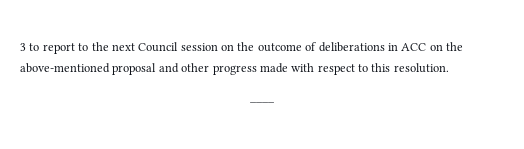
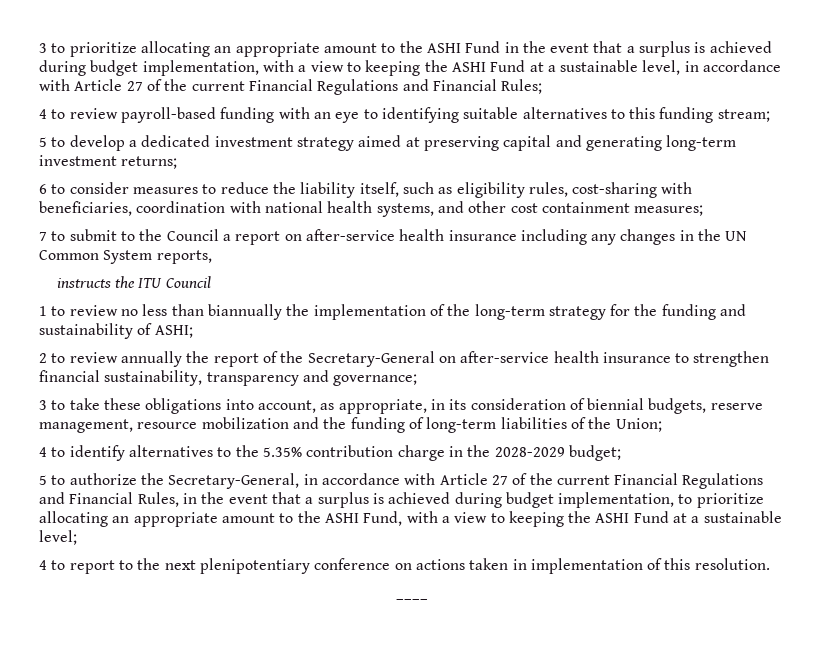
[20,42,463,54] [20,63,368,75] 3 to report to the next Council session on the outcome of deliberations in ACC on the above-mentioned proposal and other progress made with respect to -> [39,41,772,57] [39,60,782,76] [39,79,543,95] [39,107,770,123] [39,135,737,151] [39,155,178,169] [39,182,693,198] [39,201,704,217] [39,229,748,245] [39,250,212,264] [56,276,211,288] [39,304,747,320] [39,323,193,339] [39,351,770,367] [39,370,418,386] [39,398,763,414] [39,417,662,433] [39,445,621,461] [39,473,764,489] [39,492,764,508] [39,511,782,527] [39,530,77,545] [39,558,663,574] 3 to prioritize allocating an appropriate amount to the ASHI Fund in the event that a surplus is achieved during budget implementation, with a view to keeping the ASHI Fund at a sustainable level, in accordance with Article 27 of the current Financial Regulations and Financial Rules; // 4 to review payroll-based funding with an eye to identifying suitable alternatives to this funding stream; // 5 to develop a dedicated investment strategy aimed at preserving capital and generating long-term investment returns; // 6 to consider measures to reduce the liability itself, such as eligibility rules, cost-sharing with beneficiaries, coordination with national health systems, and other cost containment measures; // 7 to submit to the Council a report on after-service health insurance including any changes in the UN Common System reports, // instructs the ITU Council // 1 to review no less than biannually the implementation of the long-term strategy for the funding and sustainability of ASHI; // 2 to review annually the report of the Secretary-General on after-service health insurance to strengthen financial sustainability, transparency and governance; // 3 to take these obligations into account, as appropriate, in its consideration of biennial budgets, reserve management, resource mobilization and the funding of long-term liabilities of the Union; // 4 to identify alternatives to the 5.35% contribution charge in the 2028-2029 budget; // 5 to authorize the Secretary-General, in accordance with Article 27 of the current Financial Regulations and Financial Rules, in the event that a surplus is achieved during budget implementation, to prioritize allocating an appropriate amount to the ASHI Fund, with a view to keeping the ASHI Fund at a sustainable level; // 4 to report to the next plenipotentiary conference on actions taken in implementation of

